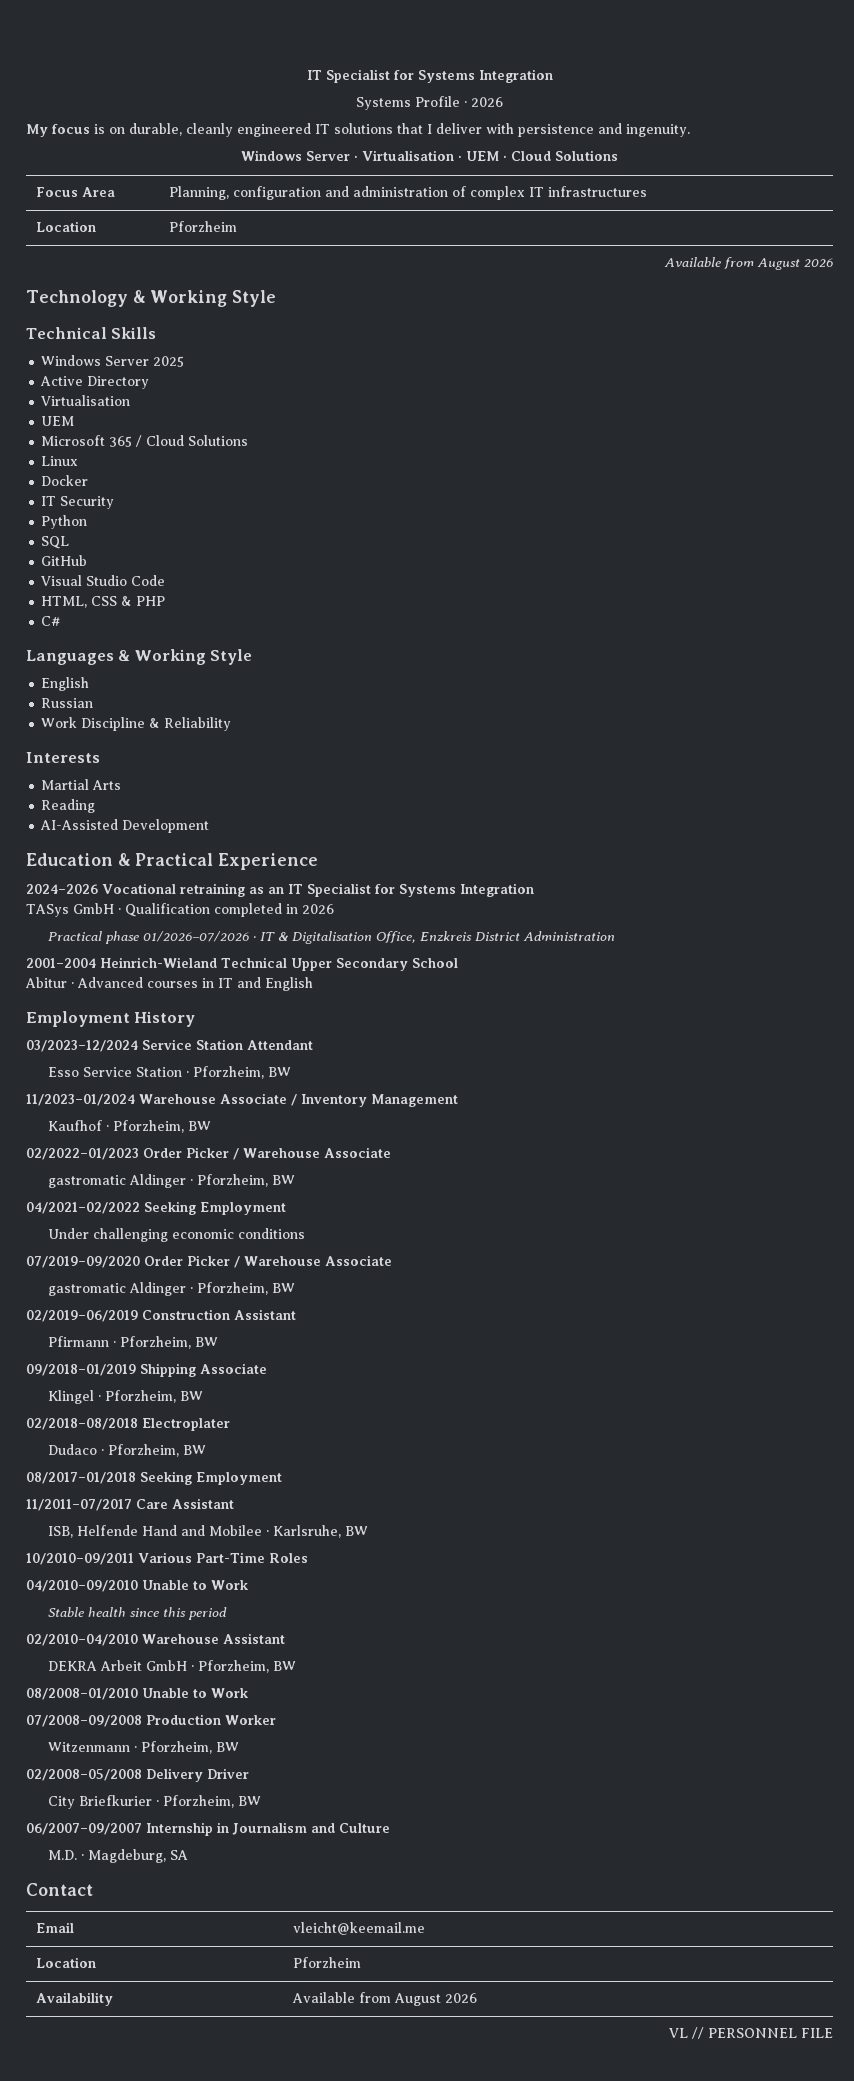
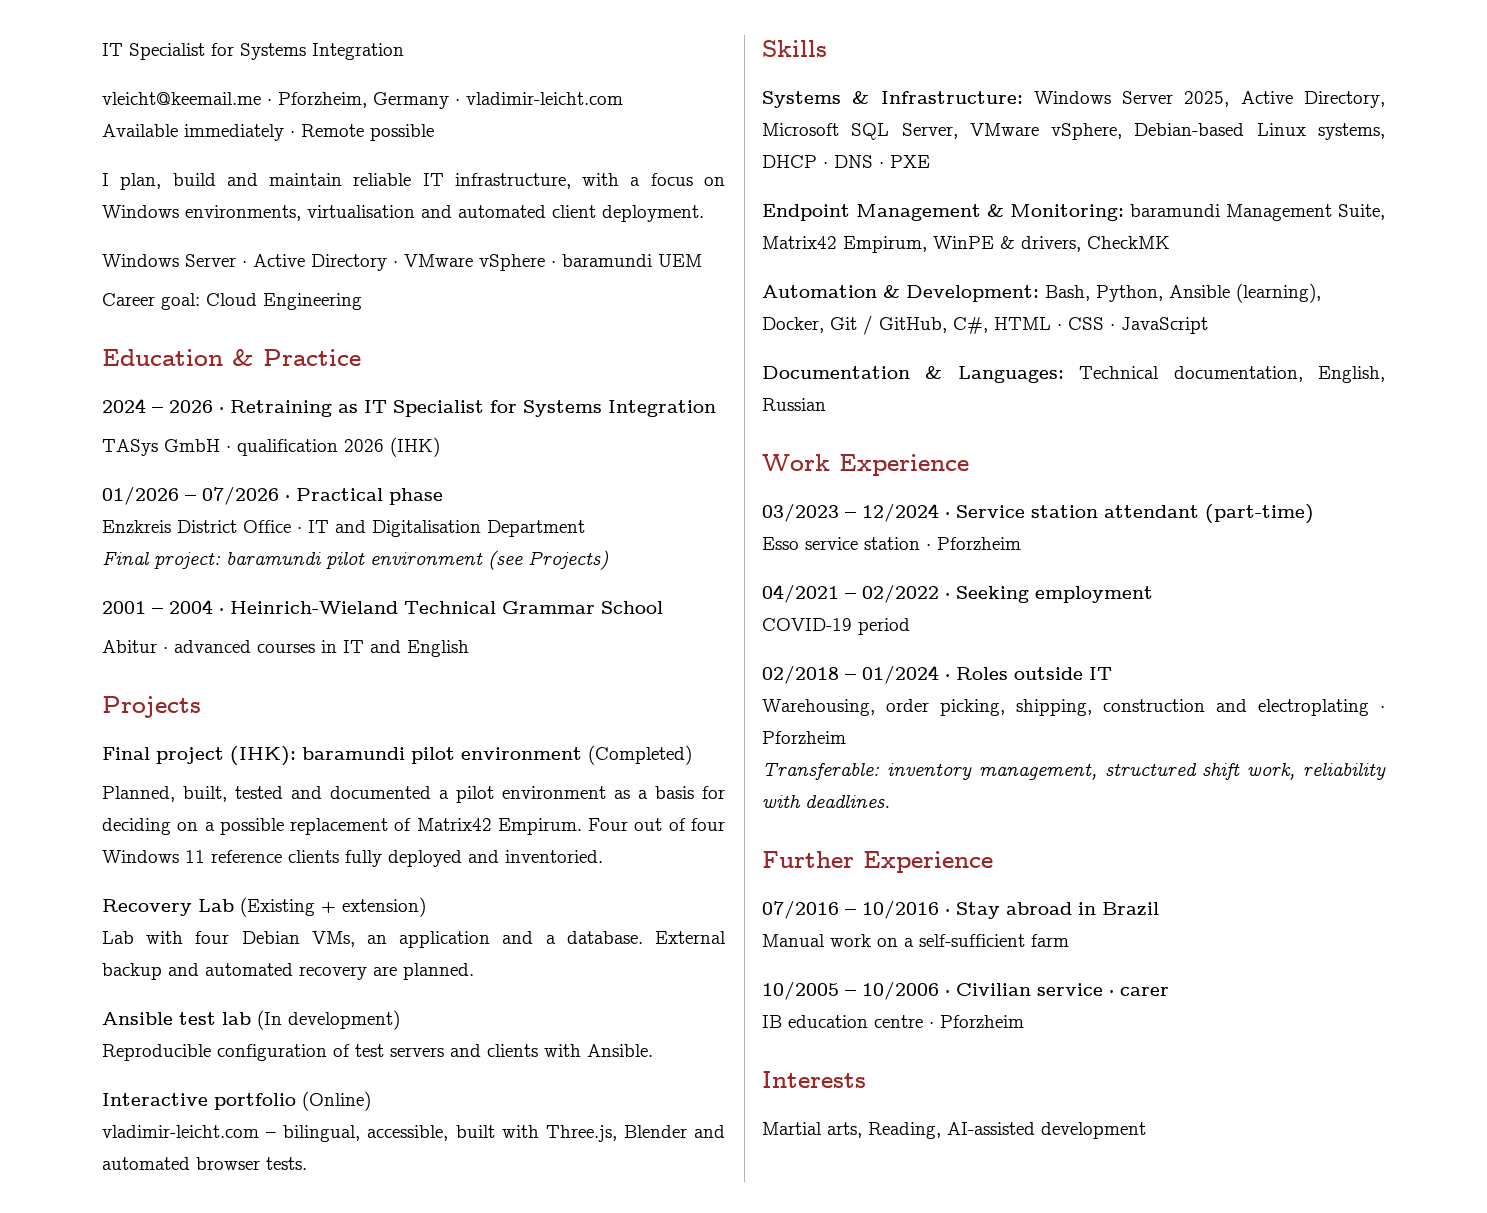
[306,69,553,83] [356,96,503,110] [26,123,690,137] [241,150,618,161] [35,187,115,197] [168,186,647,200] [35,221,96,232] [168,221,237,232] [664,257,833,270] [26,290,277,307] [26,327,157,339] [41,355,185,367] [40,376,150,389] [41,395,131,406] [41,416,75,426] [41,435,249,447] [41,456,79,466] [41,475,89,486] [41,496,115,509] [41,515,88,529] [41,536,70,549] [41,555,88,566] [41,575,166,586] [41,596,166,608] [41,616,61,626] [26,649,253,665] [41,677,90,691] [41,698,94,708] [41,717,232,731] [26,752,100,763] [41,779,122,790] [41,799,96,813] [40,819,210,833] [26,853,319,870] [26,883,284,897] IT Specialist for Systems Integration // Systems Profile · 2026 // My focus is on durable, cleanly engineered IT solutions that I deliver with persistence and ingenuity. // Windows Server · Virtualisation · UEM · Cloud Solutions // Focus Area | Planning, configuration and administration of complex IT infrastructures // Location | Pforzheim // Available from August 2026 // Technology & Working Style // Technical Skills // Windows Server 2025 // Active Directory // Virtualisation // UEM // Microsoft 365 / Cloud Solutions // Linux // Docker // IT Security // Python // SQL // GitHub // Visual Studio Code // HTML, CSS & PHP // C# // Languages & Working Style // English // Russian // Work Discipline & Reliability // Interests // Martial Arts // Reading // AI-Assisted Development // Education & Practical Experience // 2024–2026 Vocational retraining as an -> [102,43,404,60] [102,92,623,109] [102,124,434,141] [102,173,725,190] [102,205,704,222] [102,254,702,271] [102,293,362,310] [102,349,361,366] [102,398,358,417] IT Specialist for Systems Integration // vleicht@keemail.me · Pforzheim, Germany · vladimir-leicht.com // Available immediately · Remote possible // I plan, build and maintain reliable IT infrastructure, with a focus on Windows environments, virtualisation and automated client deployment. // Windows Server · Active Directory · VMware vSphere · baramundi UEM // Career goal: Cloud Engineering // Education & Practice // 2024 – 2026 · Retraining as
[125,903,334,917] [48,931,616,944] [26,957,408,971] Qualification completed in 2026 // Practical phase 01/2026–07/2026 · IT & Digitalisation Office, Enzkreis District Administration // 2001–2004 Heinrich-Wieland Technical Upper Secondary -> [237,437,440,457] [102,486,443,505] [102,520,585,537] [102,550,609,570] [102,599,595,614] qualification 2026 (IHK) // 01/2026 – 07/2026 · Practical phase // Enzkreis District Office · IT and Digitalisation Department // Final project: baramundi pilot environment (see Projects) // 2001 – 2004 · Heinrich-Wieland Technical Grammar
[77,977,143,988] Advanced -> [174,640,251,653] advanced
[26,1011,196,1027] [26,1039,313,1052] [48,1066,292,1079] [26,1093,458,1107] [48,1120,212,1133] [26,1147,391,1160] [48,1174,296,1188] [26,1201,286,1215] [48,1228,306,1242] [26,1255,392,1268] [48,1282,296,1296] [26,1309,296,1322] [48,1336,219,1349] [26,1363,267,1377] [48,1390,204,1404] [26,1418,230,1431] [48,1444,207,1457] [26,1471,282,1485] [26,1498,234,1511] [48,1525,369,1538] [26,1552,308,1565] [26,1580,249,1592] [48,1607,228,1620] [26,1633,285,1646] [48,1660,297,1673] [26,1688,249,1700] [26,1714,276,1727] [48,1741,240,1754] [26,1768,249,1782] [48,1795,262,1809] [26,1822,390,1836] [48,1849,189,1863] [26,1883,93,1896] [35,1922,74,1933] [292,1922,425,1935] [35,1957,96,1968] [292,1957,361,1968] [35,1992,113,2006] [291,1992,477,2006] [669,2027,833,2039] Employment History // 03/2023–12/2024 Service Station Attendant // Esso Service Station · Pforzheim, BW // 11/2023–01/2024 Warehouse Associate / Inventory Management // Kaufhof · Pforzheim, BW // 02/2022–01/2023 Order Picker / Warehouse Associate // gastromatic Aldinger · Pforzheim, BW // 04/2021–02/2022 Seeking Employment // Under challenging economic conditions // 07/2019–09/2020 Order Picker / Warehouse Associate // gastromatic Aldinger · Pforzheim, BW // 02/2019–06/2019 Construction Assistant // Pfirmann · Pforzheim, BW // 09/2018–01/2019 Shipping Associate // Klingel · Pforzheim, BW // 02/2018–08/2018 Electroplater // Dudaco · Pforzheim, BW // 08/2017–01/2018 Seeking Employment // 11/2011–07/2017 Care Assistant // ISB, Helfende Hand and Mobilee · Karlsruhe, BW // 10/2010–09/2011 Various Part-Time Roles // 04/2010–09/2010 Unable to Work // Stable health since this period // 02/2010–04/2010 Warehouse Assistant // DEKRA Arbeit GmbH · Pforzheim, BW // 08/2008–01/2010 Unable to Work // 07/2008–09/2008 Production Worker // Witzenmann · Pforzheim, BW // 02/2008–05/2008 Delivery Driver // City Briefkurier · Pforzheim, BW // 06/2007–09/2007 Internship in Journalism and Culture // M.D. · Magdeburg, SA // Contact // Email | vleicht@keemail.me // Location | Pforzheim // Availability | Available from August 2026 // VL // PERSONNEL FILE -> [102,696,201,718] [102,745,692,766] [102,786,725,803] [102,818,725,835] [102,850,603,867] [102,897,426,917] [102,931,726,948] [102,963,474,980] [102,1010,400,1030] [102,1044,653,1061] [102,1091,371,1111] [102,1125,725,1142] [102,1157,307,1170] [762,40,827,57] [762,91,1385,108] [762,123,1385,140] [762,155,930,168] [762,204,1385,221] [762,236,1170,253] [762,283,1321,303] [762,315,1208,335] [762,366,1385,383] [762,398,826,411] [762,454,969,476] [762,503,1314,524] [762,537,1021,550] [762,584,1153,603] [762,618,910,635] [762,665,1112,684] [762,699,1385,716] [762,731,846,744] [762,763,1386,780] [762,795,890,808] [762,851,993,873] [762,900,1159,919] [762,934,1069,947] [762,981,1169,1000] [762,1015,1024,1028] [762,1071,866,1088] [762,1122,1146,1139] Projects // Final project (IHK): baramundi pilot environment (Completed) // Planned, built, tested and documented a pilot environment as a basis for deciding on a possible replacement of Matrix42 Empirum. Four out of four Windows 11 reference clients fully deployed and inventoried. // Recovery Lab (Existing + extension) // Lab with four Debian VMs, an application and a database. External backup and automated recovery are planned. // Ansible test lab (In development) // Reproducible configuration of test servers and clients with Ansible. // Interactive portfolio (Online) // vladimir-leicht.com – bilingual, accessible, built with Three.js, Blender and automated browser tests. // Skills // Systems & Infrastructure: Windows Server 2025, Active Directory, Microsoft SQL Server, VMware vSphere, Debian-based Linux systems, DHCP · DNS · PXE // Endpoint Management & Monitoring: baramundi Management Suite, Matrix42 Empirum, WinPE & drivers, CheckMK // Automation & Development: Bash, Python, Ansible (learning), Docker, Git / GitHub, C#, HTML · CSS · JavaScript // Documentation & Languages: Technical documentation, English, Russian // Work Experience // 03/2023 – 12/2024 · Service station attendant (part-time) // Esso service station · Pforzheim // 04/2021 – 02/2022 · Seeking employment // COVID-19 period // 02/2018 – 01/2024 · Roles outside IT // Warehousing, order picking, shipping, construction and electroplating · Pforzheim // Transferable: inventory management, structured shift work, reliability with deadlines. // Further Experience // 07/2016 – 10/2016 · Stay abroad in Brazil // Manual work on a self-sufficient farm // 10/2005 – 10/2006 · Civilian service · carer // IB education centre · Pforzheim // Interests // Martial arts, Reading, AI-assisted development

